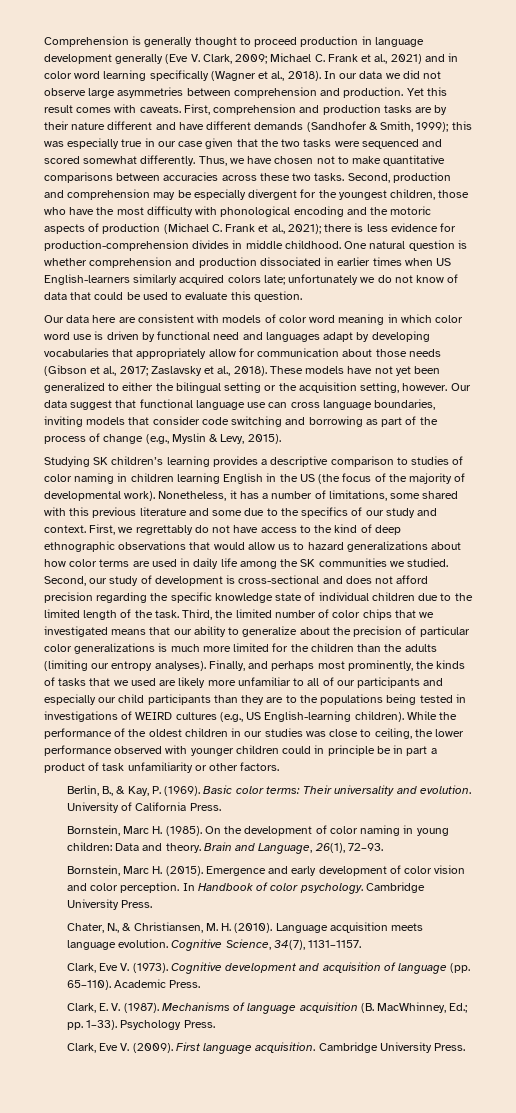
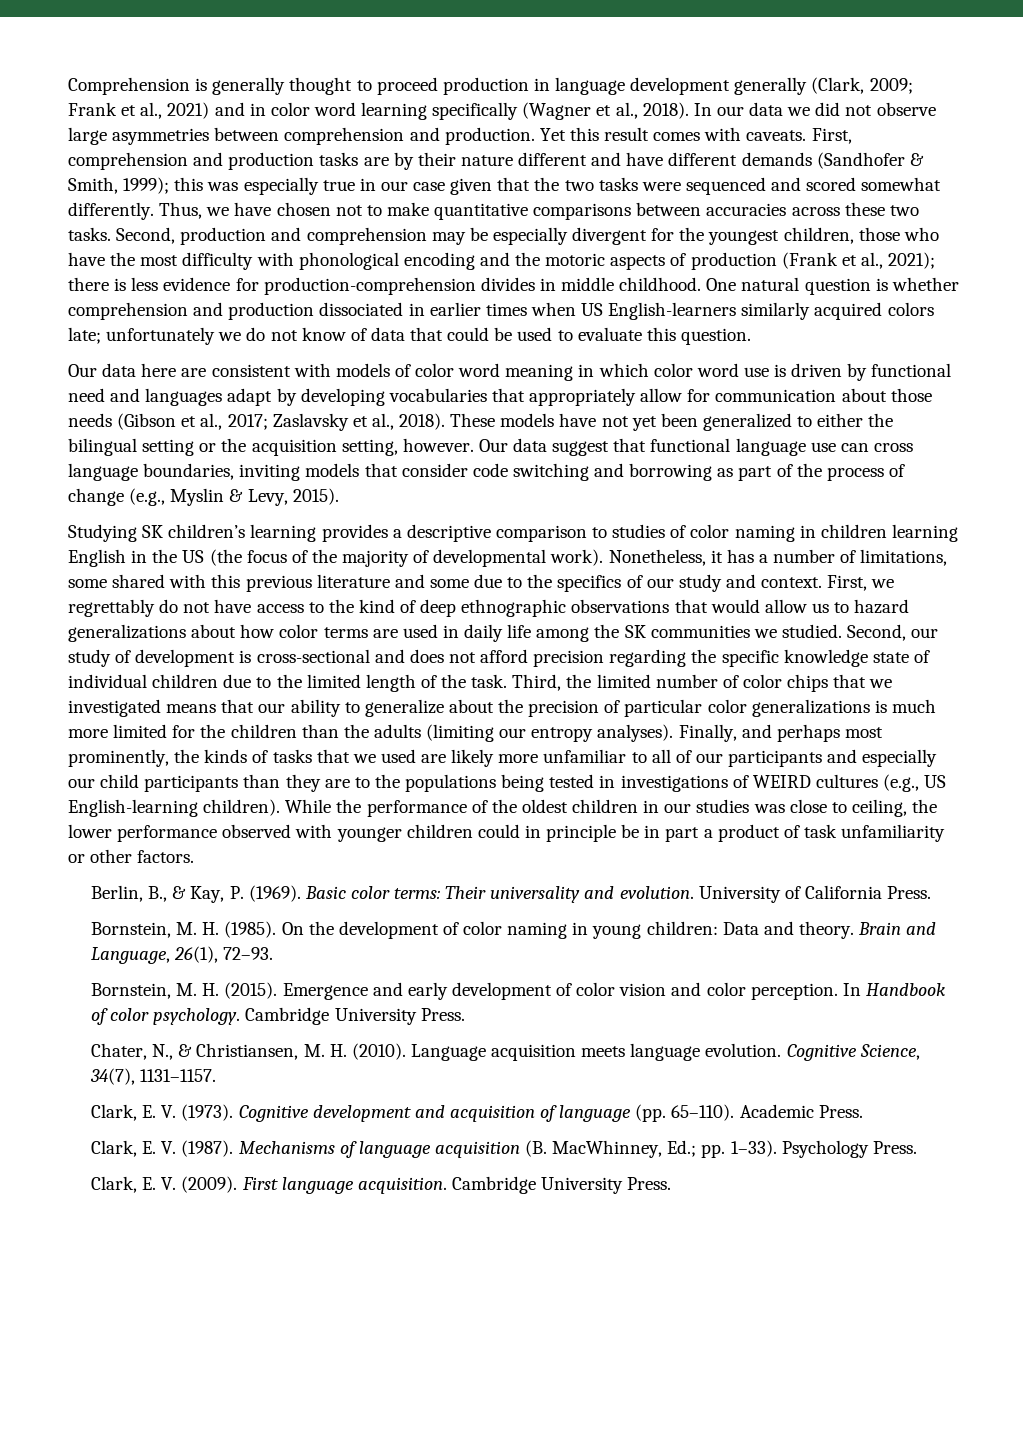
[165,53,325,64] (Eve V. Clark, 2009; Michael C. -> [811,77,913,94] (Clark, 2009;
[163,223,256,234] (Michael C. Frank -> [781,252,838,269] (Frank
[123,826,150,834] Marc -> [176,922,198,935] M.
[123,866,150,874] Marc -> [176,983,198,996] M.
[99,963,119,971] Eve -> [142,1105,157,1118] E.
[99,1043,119,1051] Eve -> [142,1177,157,1190] E.

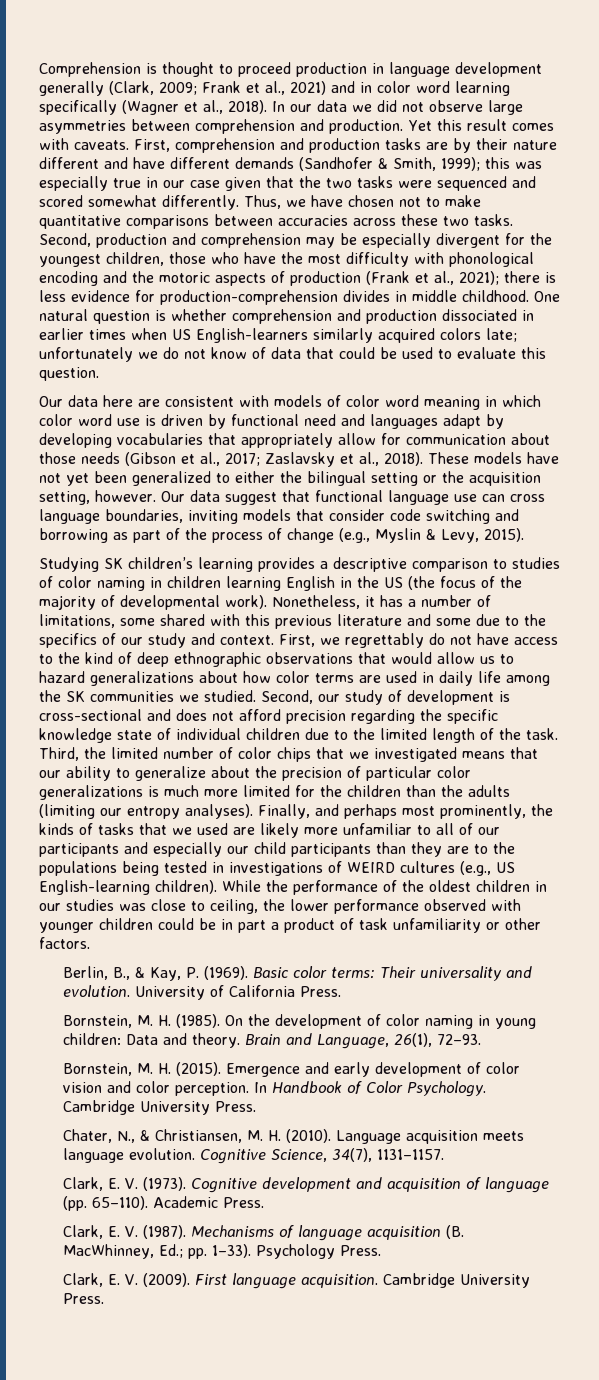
[212,77,286,95] generally -> (157, 68) none
[524,824,617,842] in principle -> (194, 924) none
[110,1008,241,1025] color psychology. -> [366,1081,487,1097] Color Psychology.

